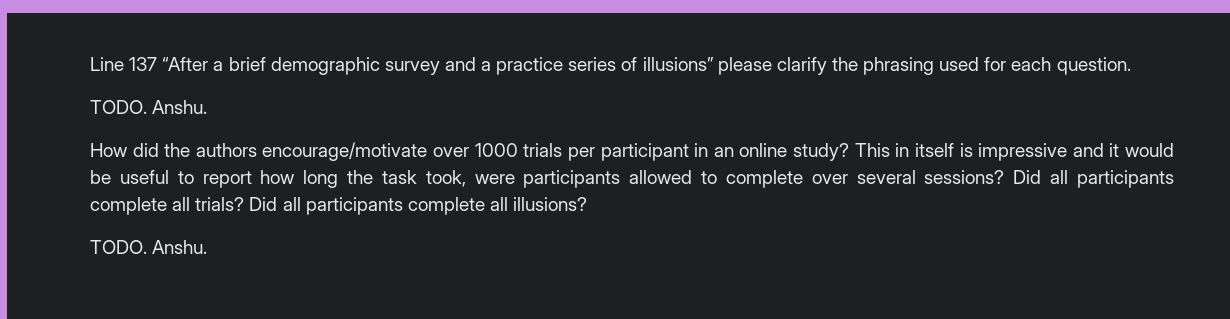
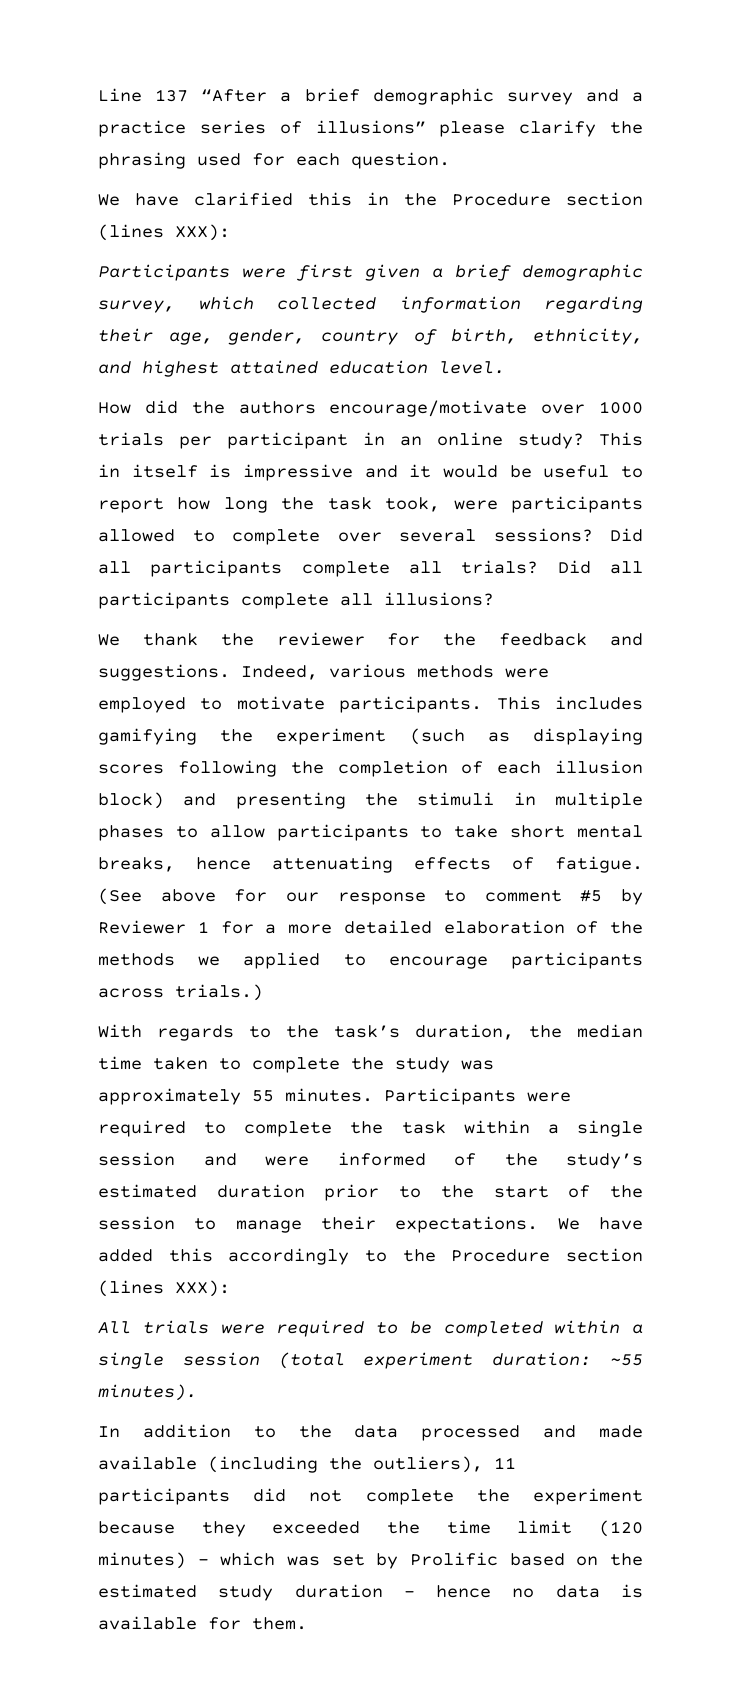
[90,100,208,114] TODO. Anshu. -> [98,192,643,206] [98,224,230,241] [98,264,643,281] [98,296,643,313] [98,328,643,345] [98,360,505,377] We have clarified this in the Procedure section (lines XXX): // Participants were first given a brief demographic survey, which collected information regarding their age, gender, country of birth, ethnicity, and highest attained education level.
[90,240,208,254] TODO. Anshu. -> [98,632,643,646] [98,664,549,681] [98,696,643,713] [98,728,643,745] [98,760,643,777] [98,792,643,809] [98,824,643,841] [98,856,643,873] [98,888,643,905] [98,920,643,934] [98,952,643,969] [98,984,263,1001] [98,1024,643,1041] [98,1056,494,1073] [98,1088,571,1105] [98,1120,644,1137] [98,1152,643,1169] [98,1184,643,1201] [98,1216,643,1233] [98,1248,643,1265] [98,1280,230,1297] [98,1320,643,1337] [98,1352,643,1369] [98,1384,197,1401] [98,1424,643,1441] [98,1456,516,1473] [98,1488,643,1505] [98,1520,643,1537] [98,1552,643,1569] [98,1584,643,1601] [98,1616,307,1630] We thank the reviewer for the feedback and suggestions. Indeed, various methods were employed to motivate participants. This includes gamifying the experiment (such as displaying scores following the completion of each illusion block) and presenting the stimuli in multiple phases to allow participants to take short mental breaks, hence attenuating effects of fatigue. (See above for our response to comment #5 by Reviewer 1 for a more detailed elaboration of the methods we applied to encourage participants across trials.) // With regards to the task’s duration, the median time taken to complete the study was approximately 55 minutes. Participants were required to complete the task within a single session and were informed of the study’s estimated duration prior to the start of the session to manage their expectations. We have added this accordingly to the Procedure section (lines XXX): // All trials were required to be completed within a single session (total experiment duration: ~55 minutes). // In addition to the data processed and made available (including the outliers), 11 participants did not complete the experiment because they exceeded the time limit (120 minutes) - which was set by Prolific based on the estimated study duration – hence no data is available for them.

